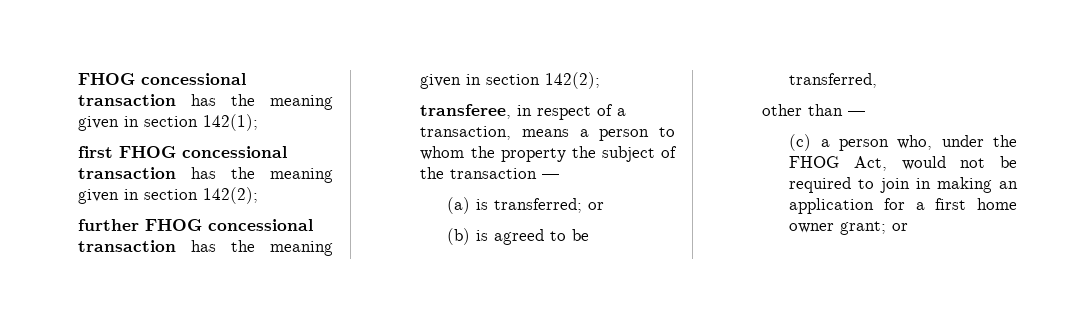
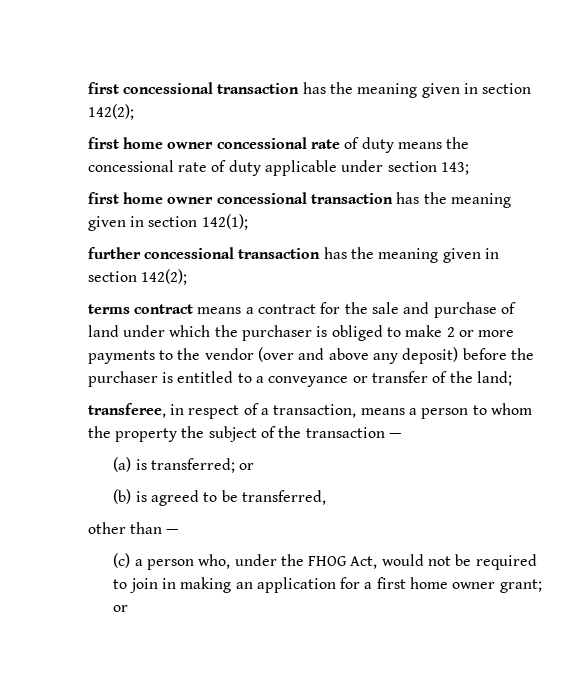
[78,73,136,85] FHOG -> [87,82,532,98] [87,104,134,120] [87,137,470,153] [87,160,470,176] [87,192,214,204] first concessional transaction has the meaning given in section 142(2); // first home owner concessional rate of duty means the concessional rate of duty applicable under section 143; // first home owner
[78,146,288,158] [78,167,333,183] [78,187,259,204] [78,219,314,231] [78,240,333,256] [420,72,601,89] first FHOG concessional transaction has the meaning given in section 142(2); // further FHOG concessional transaction has the meaning given in section 142(2); -> [87,247,500,263] [87,269,188,285] [87,302,517,318] [87,325,515,341] [87,347,535,364] [87,371,513,387] further concessional transaction has the meaning given in section 142(2); // terms contract means a contract for the sale and purchase of land under which the purchaser is obliged to make 2 or more payments to the vendor (over and above any deposit) before the purchaser is entitled to a conveyance or transfer of the land;

